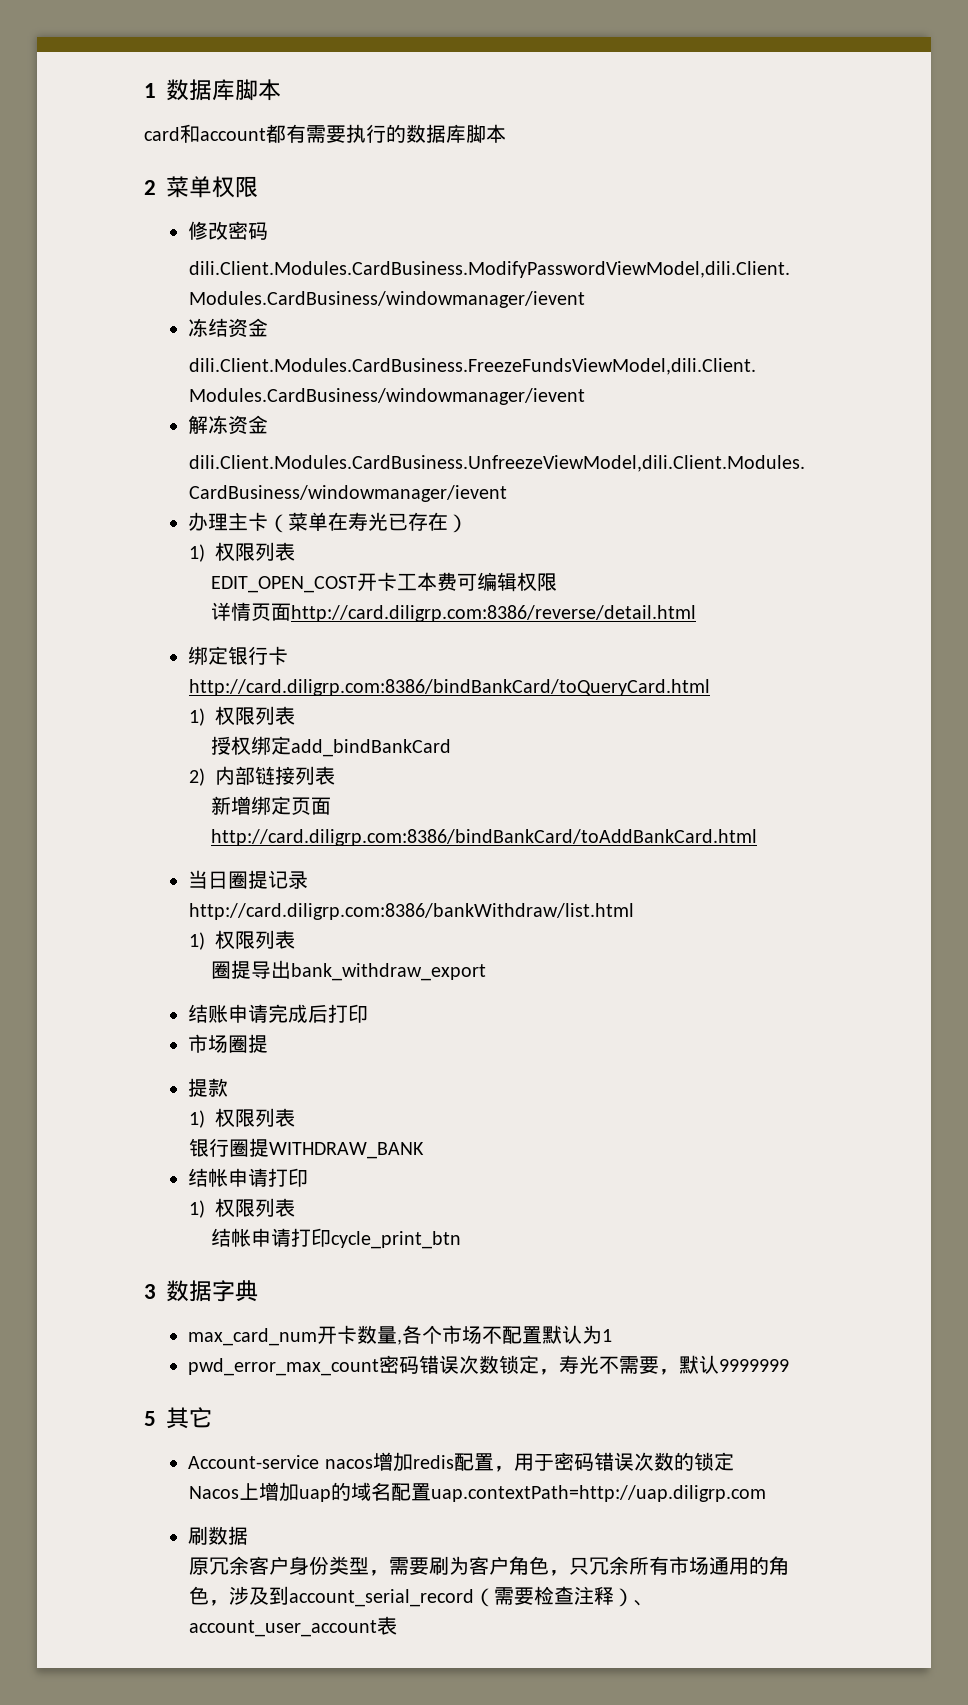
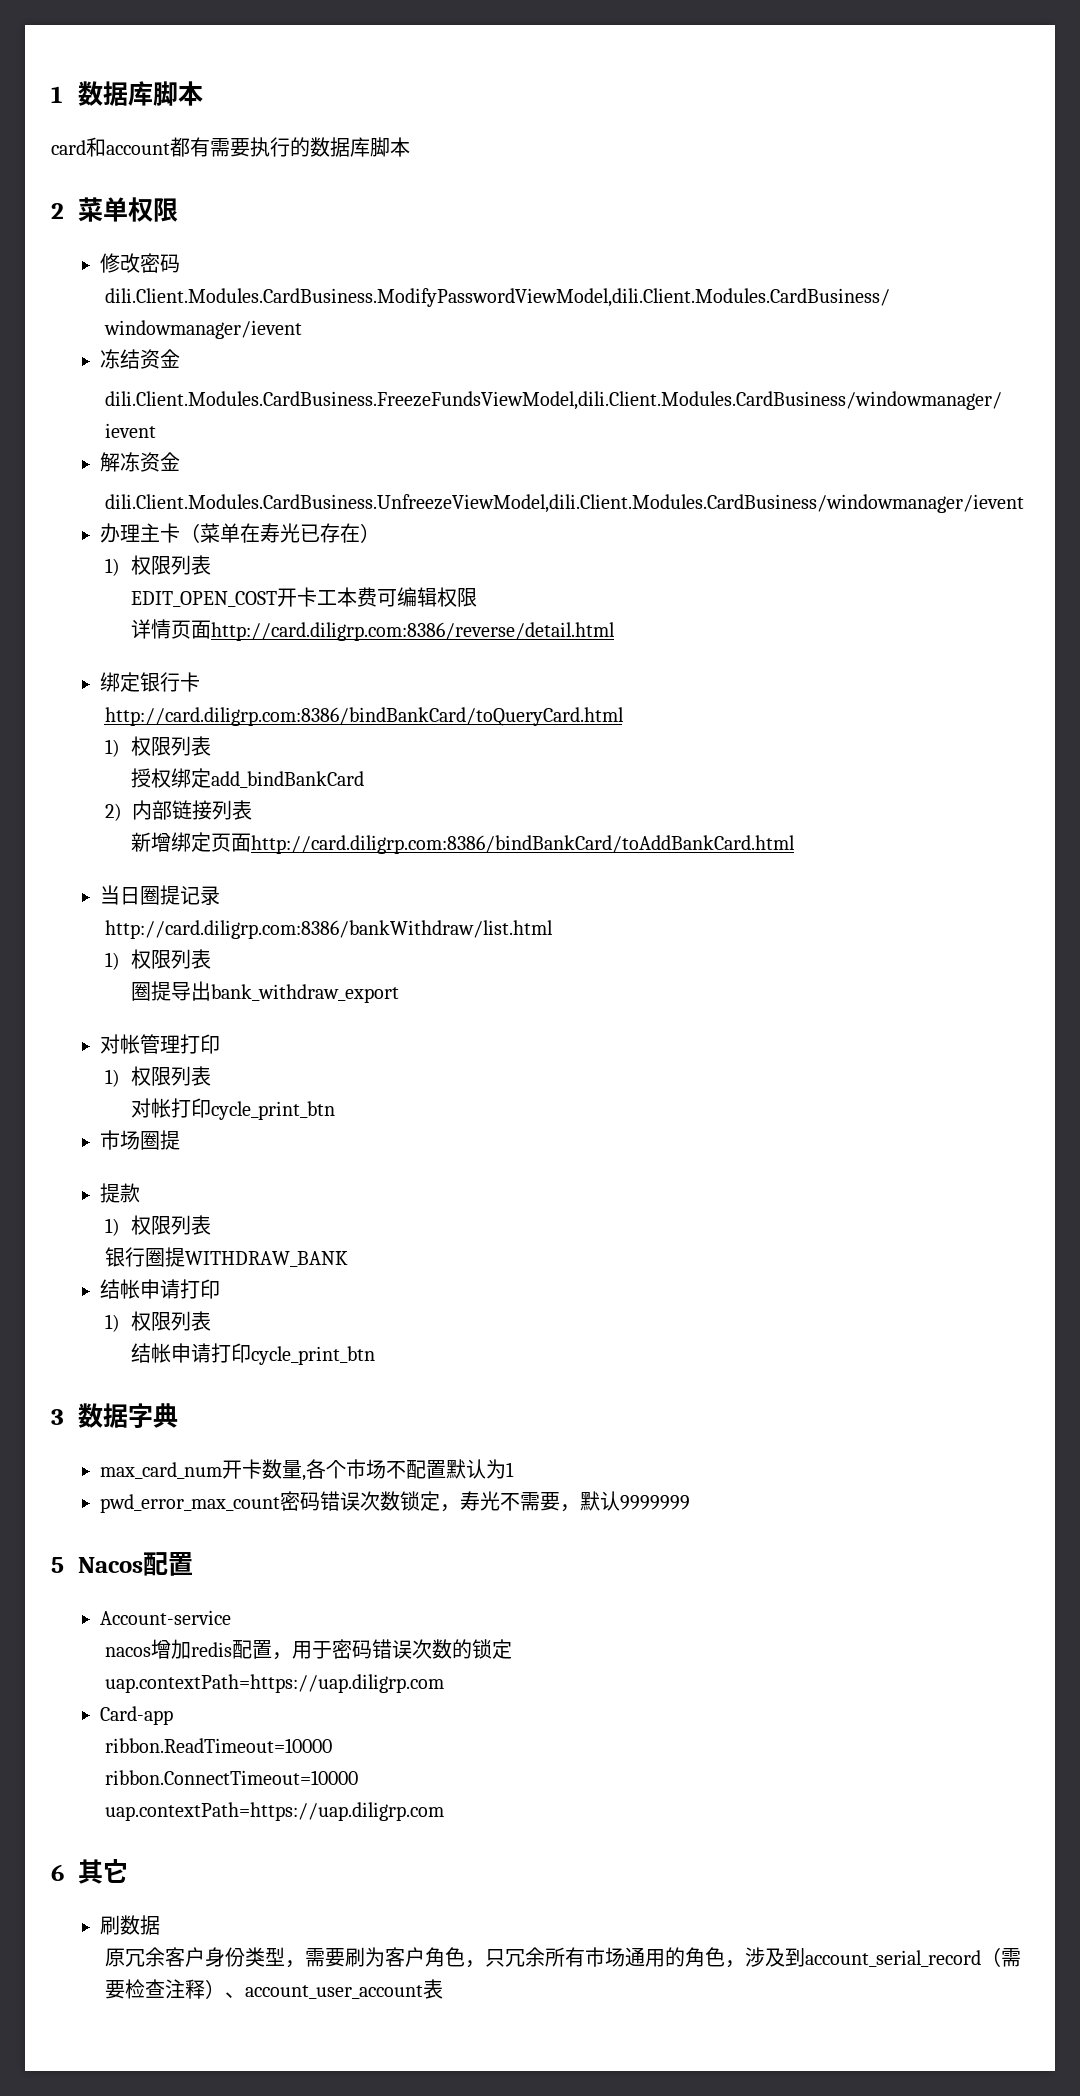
[188,1004,369,1023] 结账申请完成后打印 -> [99,1034,220,1054] [104,1066,212,1087] [131,1098,336,1120] 对帐管理打印 // 1)权限列表 // 对帐打印cycle_print_btn
[166,1407,213,1429] 其它 -> [77,1552,193,1576] Nacos配置
(320, 1462) none -> (231, 1617) //
[188,1482,766,1502] Nacos上增加uap的域名配置uap.contextPath=http://uap.diligrp.com -> [104,1674,444,1693] [99,1706,173,1725] [104,1738,332,1753] [104,1770,358,1785] [104,1802,444,1821] [51,1859,128,1884] uap.contextPath=https://uap.diligrp.com // Card-app // ribbon.ReadTimeout=10000 // ribbon.ConnectTimeout=10000 // uap.contextPath=https://uap.diligrp.com // 6其它

